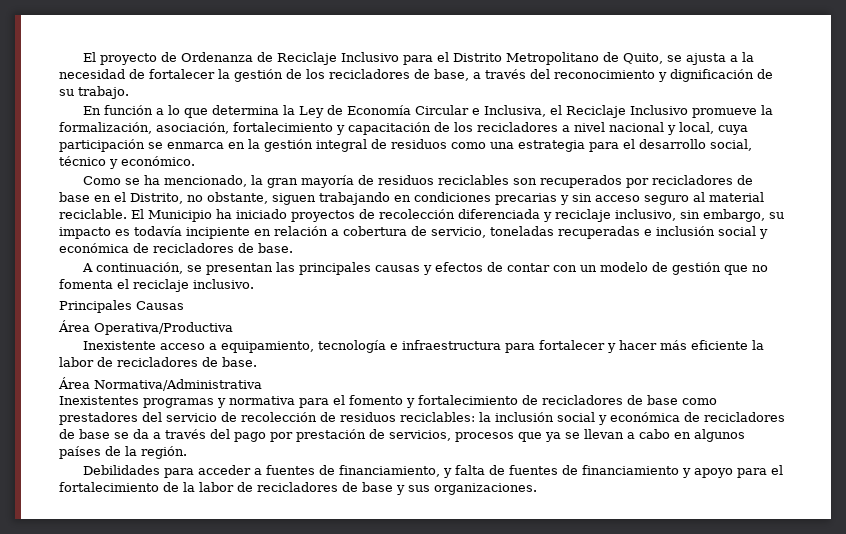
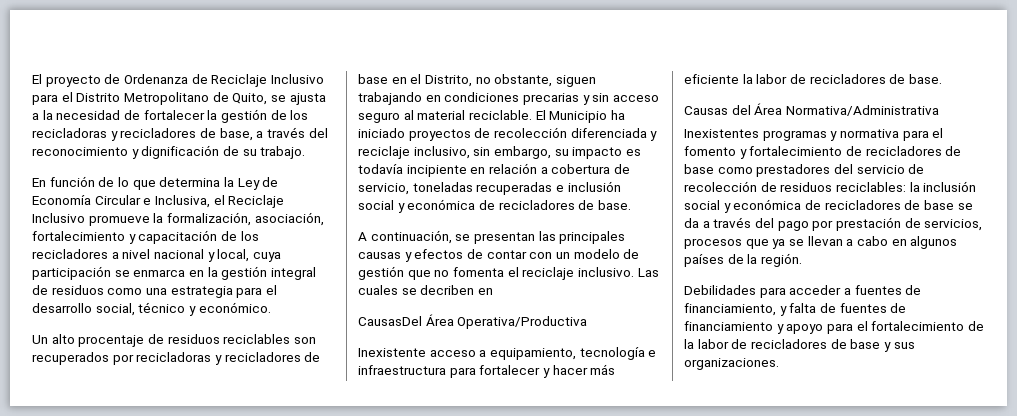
(325, 74) none -> [32,128,118,141] recicladoras y
[156,108,165,115] a -> [98,177,115,187] de
[83,175,355,188] Como se ha mencionado, la gran mayoría -> [32,334,145,347] Un alto procentaje
(650, 183) none -> [136,352,222,365] recicladoras y
[59,300,184,313] // Principales Causas // -> [637,268,659,277] [358,285,493,295] [358,316,422,326] Las cuales se decriben en // CausasDel
(257, 362) none -> [684,105,751,115] Causas del

